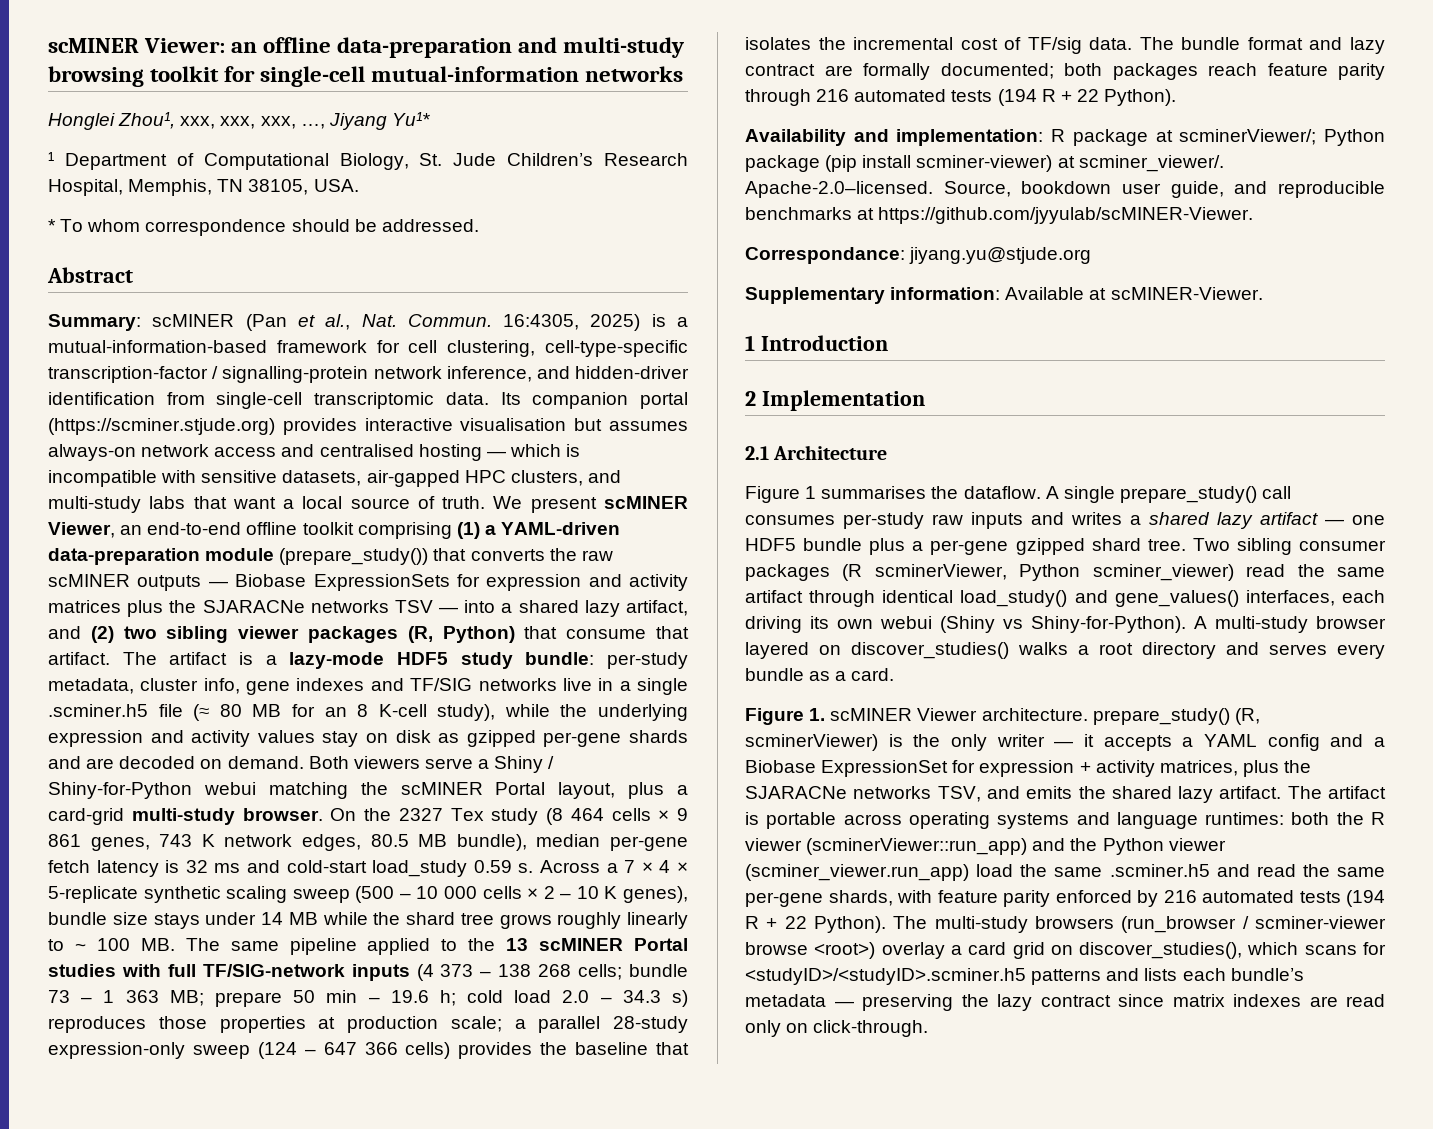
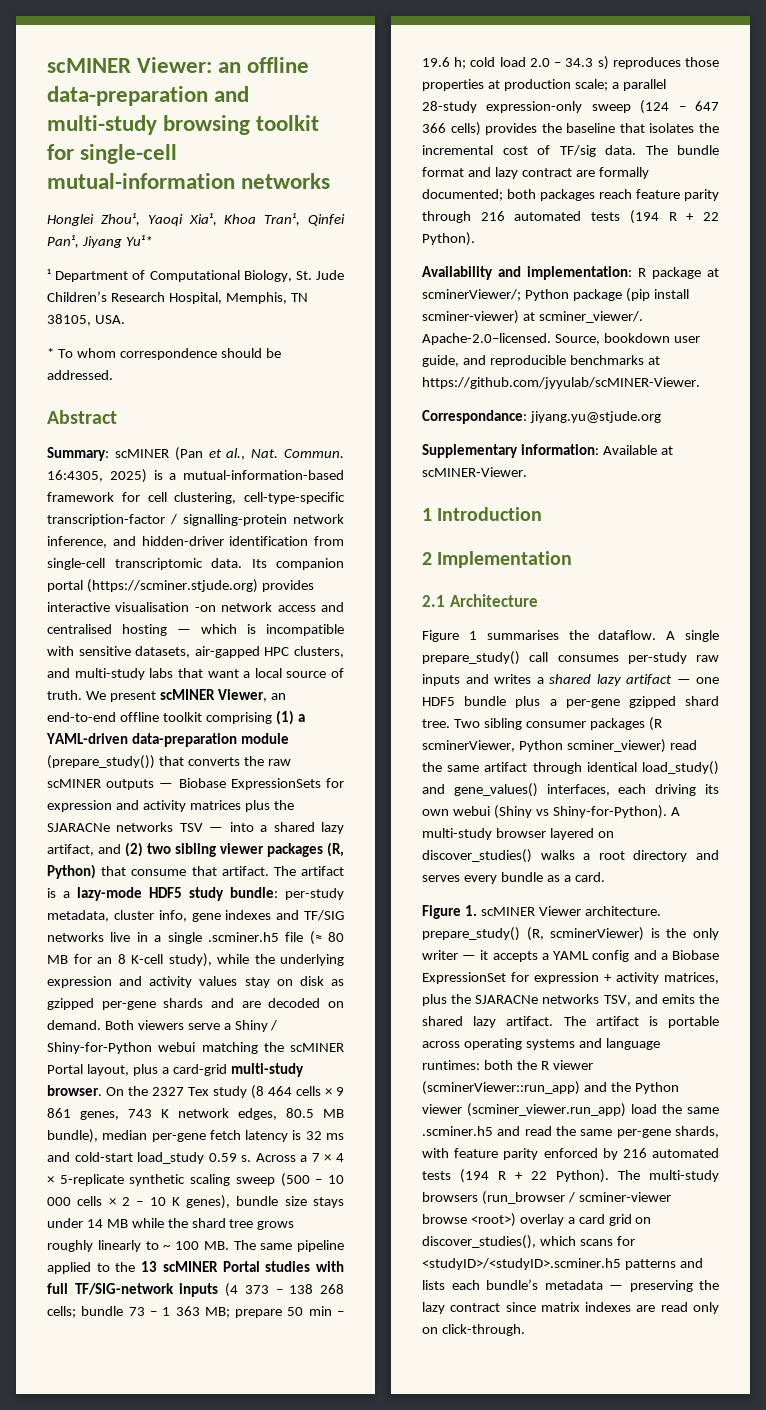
[180,116,325,129] xxx, xxx, xxx, …, -> [147,212,345,226] [47,234,79,248] Yaoqi Xia¹, Khoa Tran¹, Qinfei Pan¹,
[574,418,688,431] [48,444,136,461] but assumes always-on -> [194,605,216,612] -on

